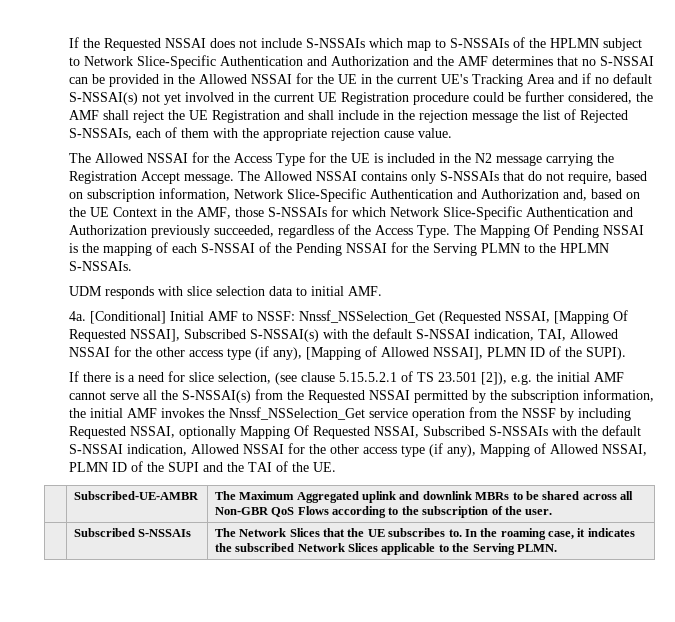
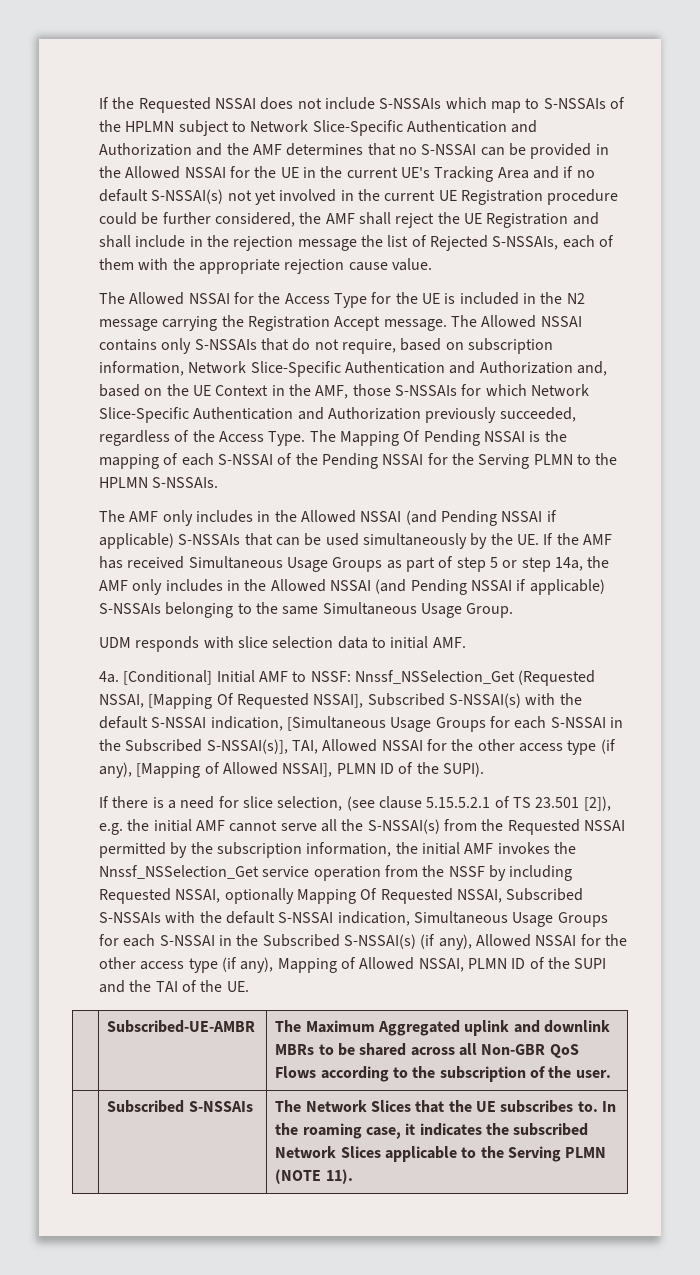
(132, 266) none -> [99,510,557,526] [99,533,612,549] [99,556,610,572] [99,579,605,595] [99,602,514,618] // The AMF only includes in the Allowed NSSAI (and Pending NSSAI if applicable) S-NSSAIs that can be used simultaneously by the UE. If the AMF has received Simultaneous Usage Groups as part of step 5 or step 14a, the AMF only includes in the Allowed NSSAI (and Pending NSSAI if applicable) S-NSSAIs belonging to the same Simultaneous Usage Group.
(534, 335) none -> [287,716,623,732] [99,739,288,754] [Simultaneous Usage Groups for each S-NSSAI in the Subscribed S-NSSAI(s)],
(187, 450) none -> [413,911,608,927] [99,934,472,950] Simultaneous Usage Groups for each S-NSSAI in the Subscribed S-NSSAI(s) (if any),
[516,544,557,552] PLMN. -> [565,1147,607,1158] [275,1169,353,1184] PLMN (NOTE 11).

